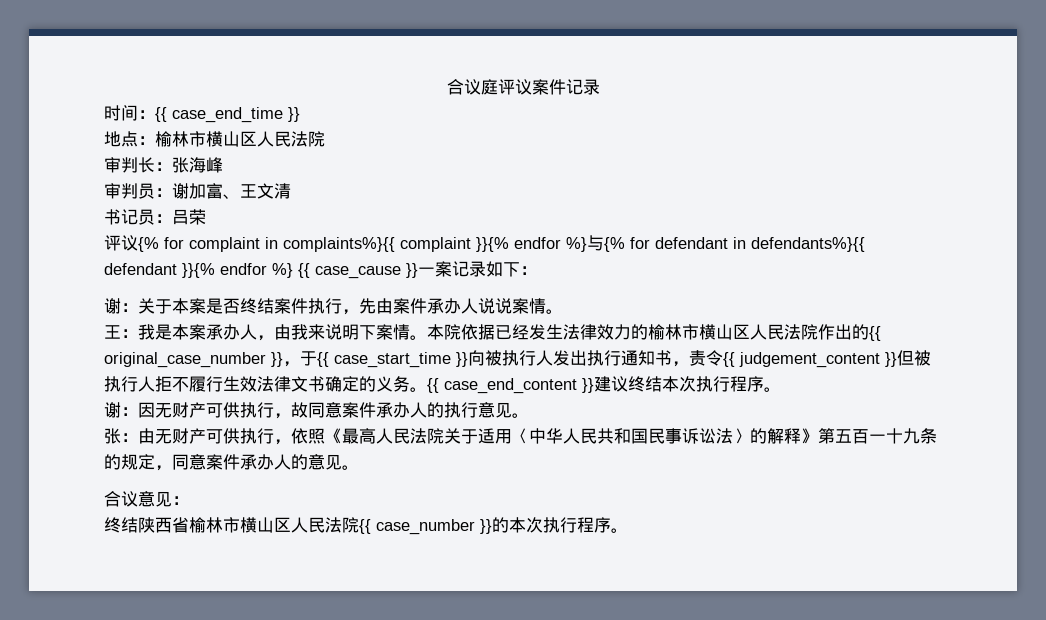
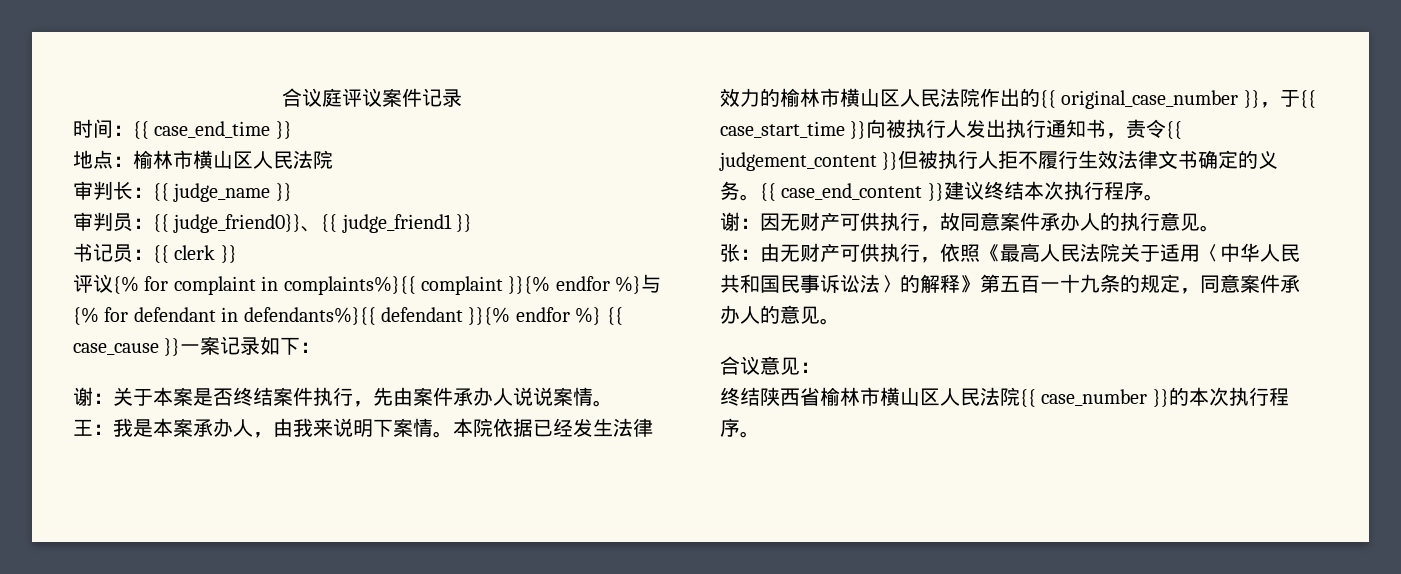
[172,157,223,173] 张海峰 -> [153,183,292,202] {{ judge_name }}
[172,183,291,199] 谢加富、王文清 -> [153,214,473,233] {{ judge_friend0}}、{{ judge_friend1 }}
[172,209,206,225] 吕荣 -> [153,245,237,263] {{ clerk }}

